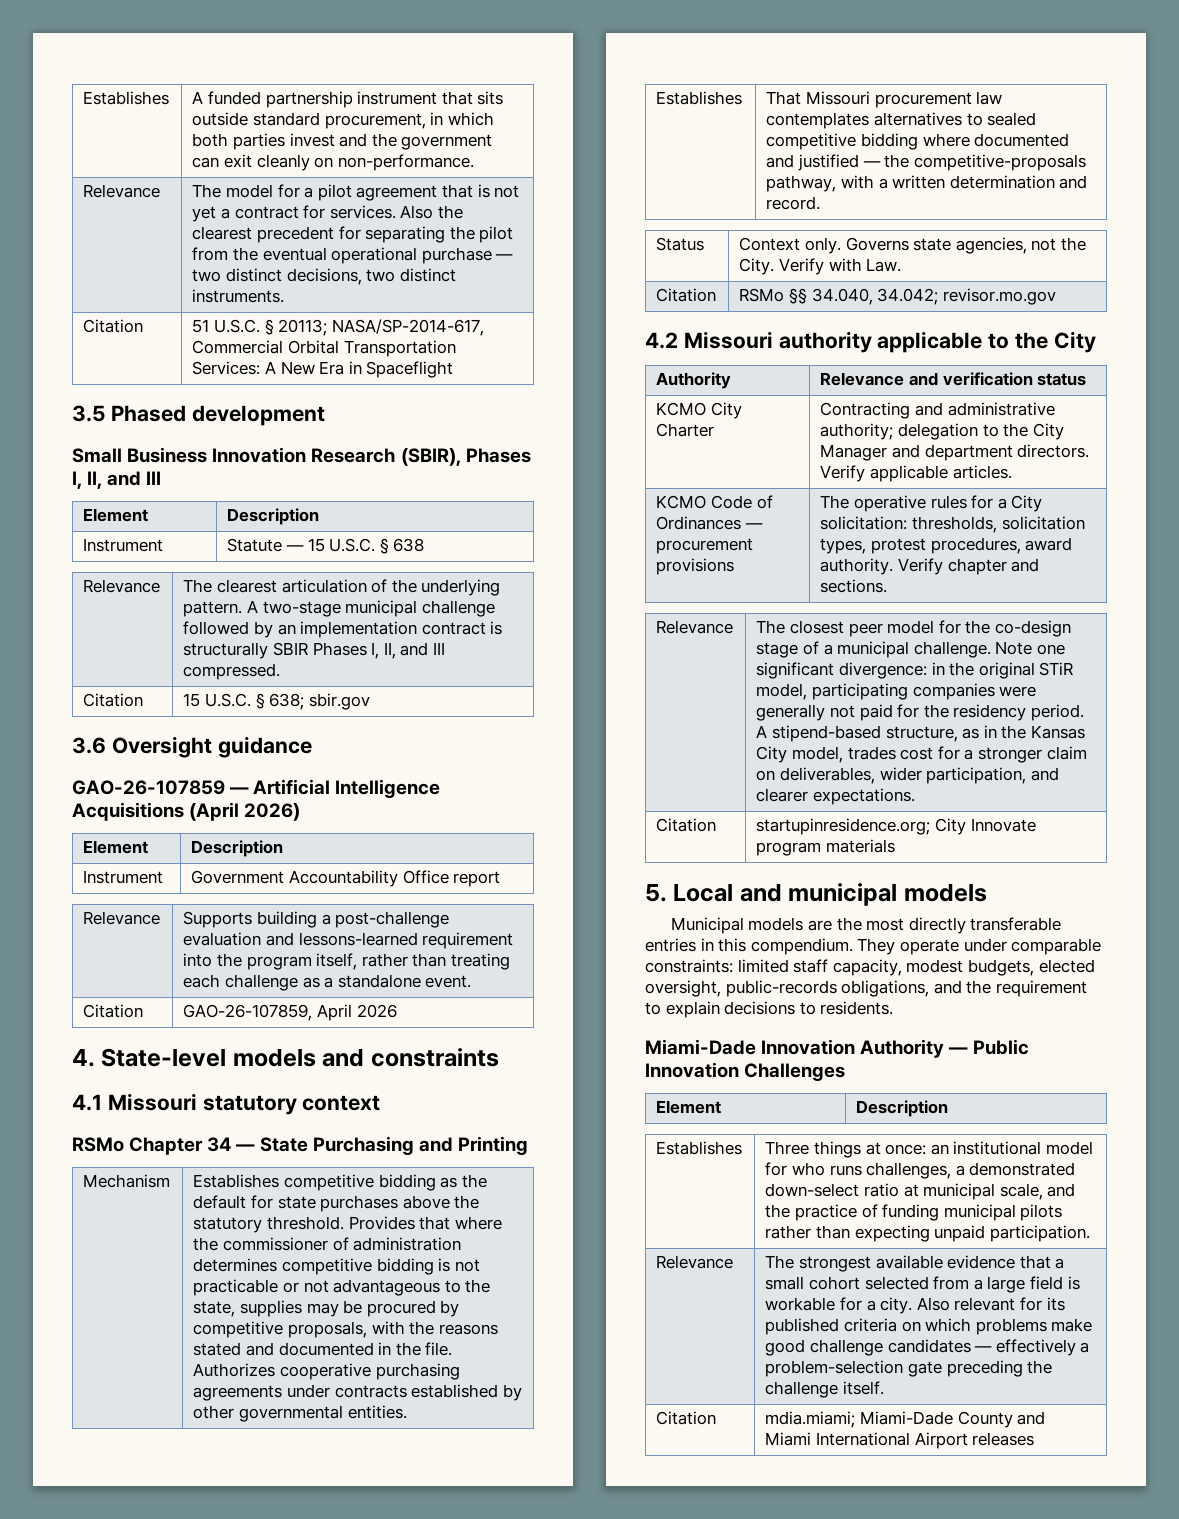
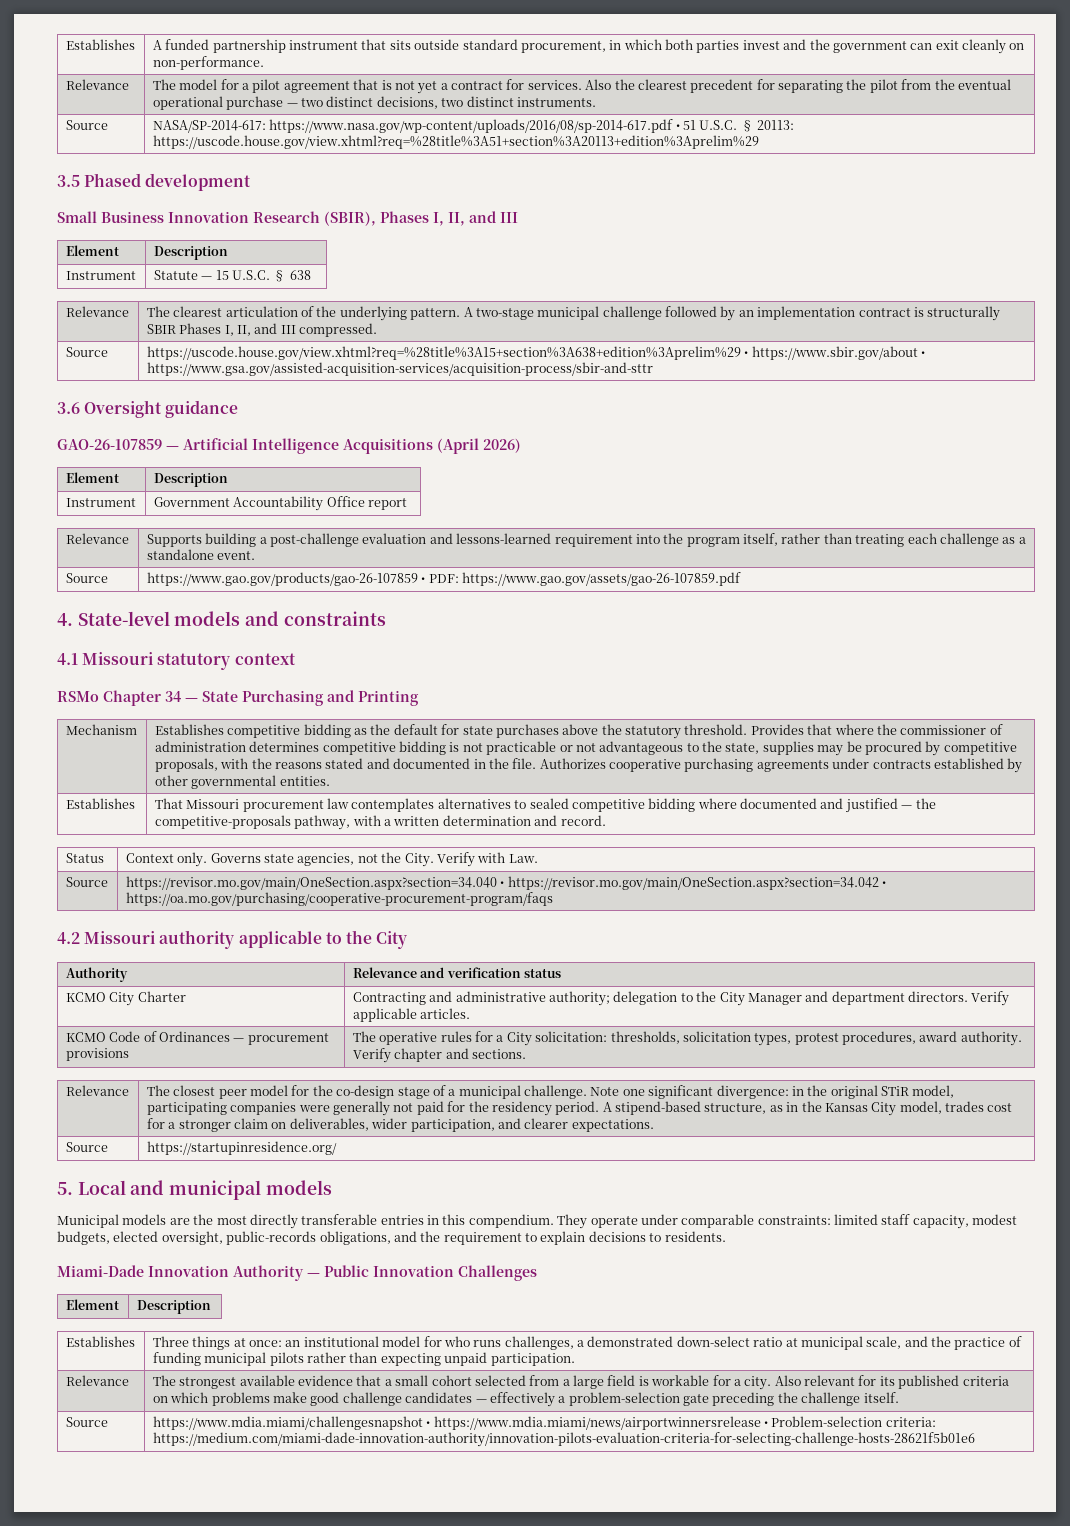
[83,319,144,333] [192,319,484,336] [192,340,456,357] [192,361,454,378] Citation | 51 U.S.C. § 20113; NASA/SP-2014-617, Commercial Orbital Transportation Services: A New Era in Spaceflight -> [65,120,108,130] [152,119,795,133] [152,135,759,149] Source | NASA/SP-2014-617: https://www.nasa.gov/wp-content/uploads/2016/08/sp-2014-617.pdf • 51 U.S.C. § 20113: https://uscode.house.gov/view.xhtml?req=%28title%3A51+section%3A20113+edition%3Aprelim%29
[83,693,144,707] [183,693,370,710] Citation | 15 U.S.C. § 638; sbir.gov -> [65,347,108,357] [146,346,926,360] [146,362,653,376] Source | https://uscode.house.gov/view.xhtml?req=%28title%3A15+section%3A638+edition%3Aprelim%29 • https://www.sbir.gov/about • https://www.gsa.gov/assisted-acquisition-services/acquisition-process/sbir-and-sttr
[83,1004,144,1018] [183,1004,397,1021] Citation | GAO-26-107859, April 2026 -> [65,573,108,583] [146,572,742,586] Source | https://www.gao.gov/products/gao-26-107859 • PDF: https://www.gao.gov/assets/gao-26-107859.pdf
[656,288,717,302] [739,288,1056,305] Citation | RSMo §§ 34.040, 34.042; revisor.mo.gov -> [65,877,108,887] [125,876,887,890] [125,892,553,906] Source | https://revisor.mo.gov/main/OneSection.aspx?section=34.040 • https://revisor.mo.gov/main/OneSection.aspx?section=34.042 • https://oa.mo.gov/purchasing/cooperative-procurement-program/faqs
[656,818,717,832] [756,818,1036,835] [756,839,896,856] Citation | startupinresidence.org; City Innovate program materials -> [65,1142,108,1152] [146,1141,337,1155] Source | https://startupinresidence.org/
[656,1411,717,1425] [765,1411,1046,1428] [765,1432,1035,1449] Citation | mdia.miami; Miami-Dade County and Miami International Airport releases -> [65,1417,108,1427] [152,1416,936,1430] [152,1432,975,1447] Source | https://www.mdia.miami/challengesnapshot • https://www.mdia.miami/news/airportwinnersrelease • Problem-selection criteria: https://medium.com/miami-dade-innovation-authority/innovation-pilots-evaluation-criteria-for-selecting-challenge-hosts-28621f5b01e6

